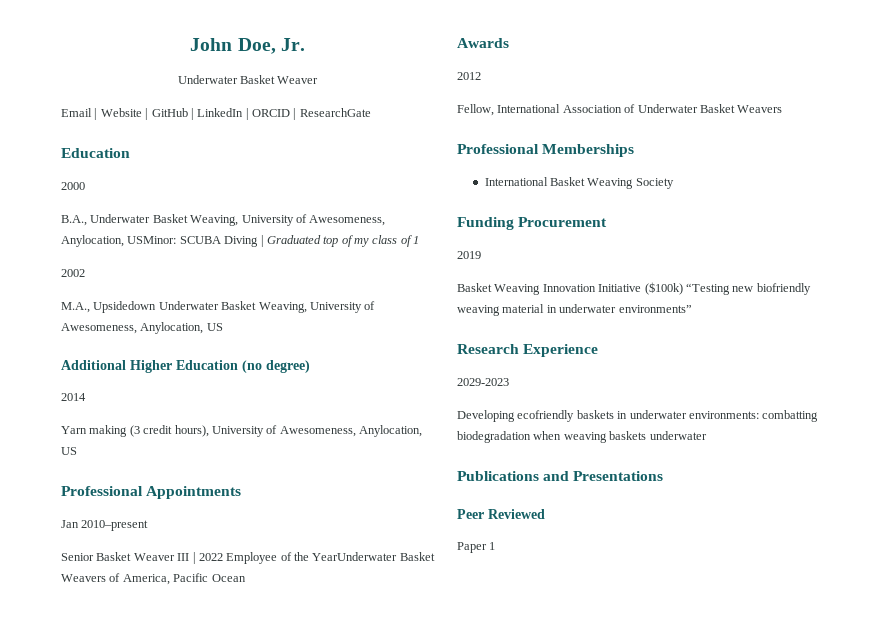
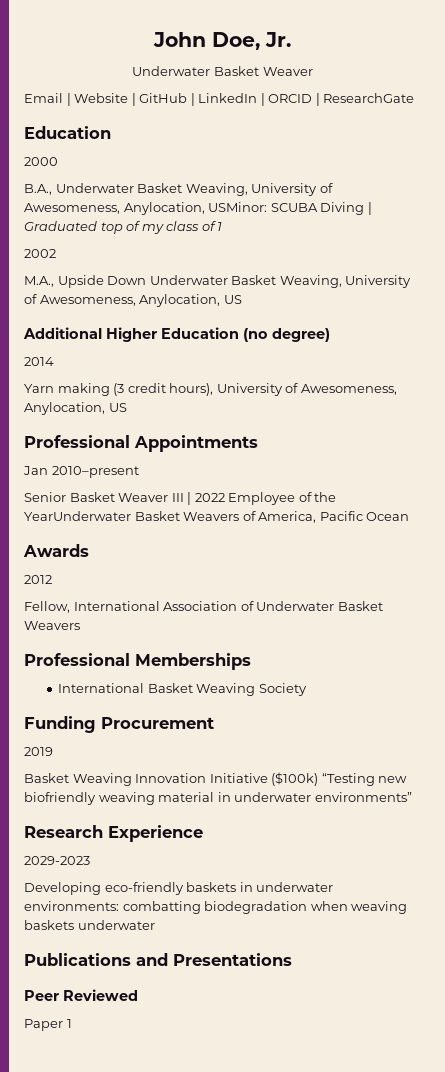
[93,301,157,313] Upsidedown -> [57,275,147,288] Upside Down
[517,410,575,422] ecofriendly -> [104,882,184,895] eco-friendly

